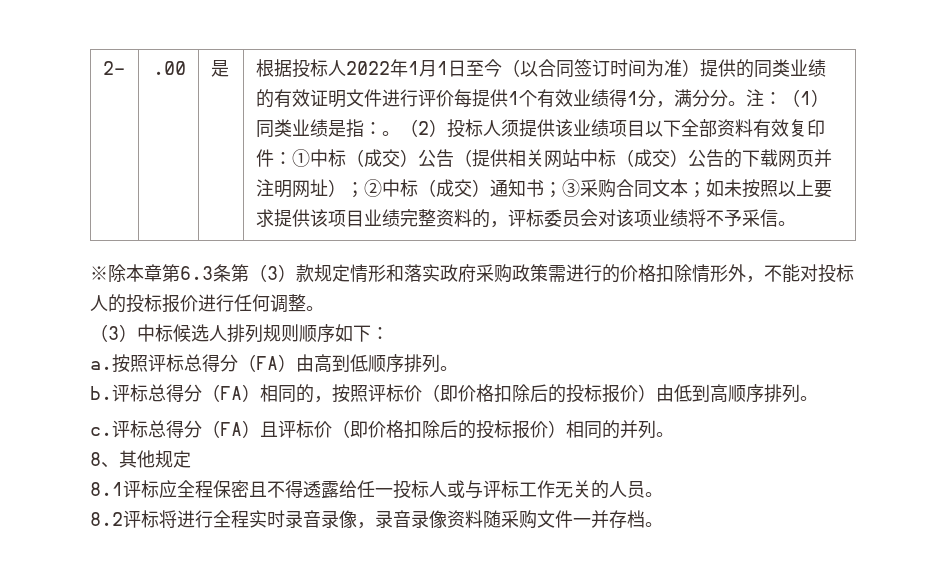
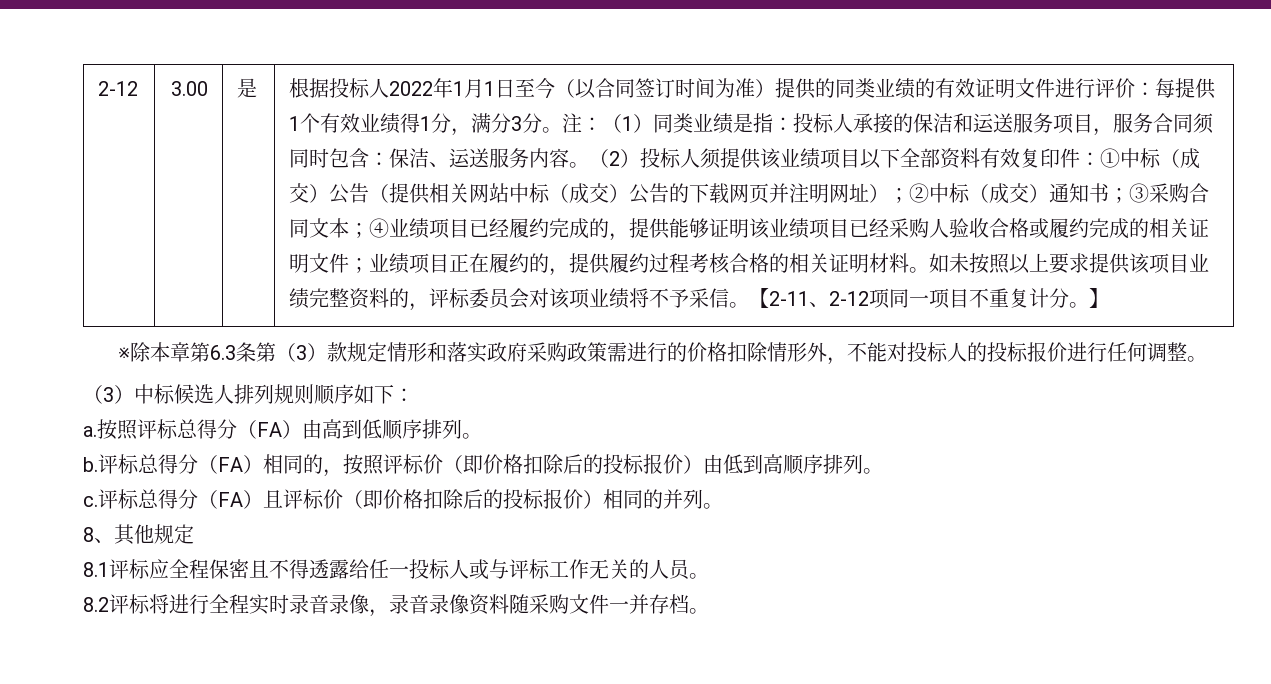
[102,61,125,75] [153,61,187,75] 2- | .00 -> [98,81,139,96] [170,81,208,96] 2-12 | 3.00
(454, 98) none -> [1135,82,1156,96] ：
(710, 98) none -> [511,116,523,131] 3
(382, 128) none -> [793,113,1215,136] [289,148,570,168] 投标人承接的保洁和运送服务项目，服务合同须同时包含：保洁、运送服务内容
(706, 190) none -> [369,218,1210,241] [289,253,930,276] ④业绩项目已经履约完成的，提供能够证明该业绩项目已经采购人验收合格或履约完成的相关证明文件；业绩项目正在履约的，提供履约过程考核合格的相关证明材料。
(796, 223) none -> [749,288,1110,309] 【2-11、2-12项同一项目不重复计分。】

